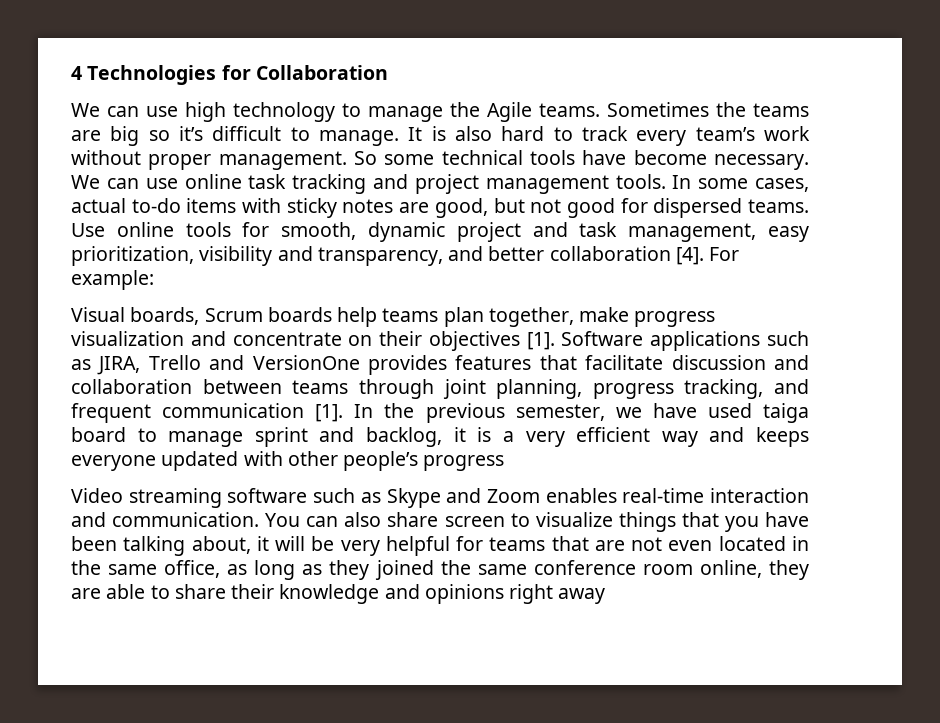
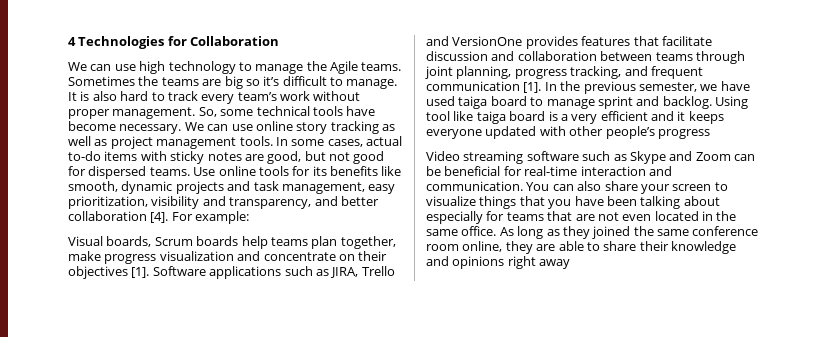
[353,151,377,165] So -> [198,107,217,117] So,
[248,174,409,194] task tracking and -> [296,121,395,134] [68,136,108,146] story tracking as well as
(270, 229) none -> [312,166,402,176] its benefits like
[456,222,521,242] project -> [175,181,224,194] projects
[366,427,466,447] backlog, it -> [662,96,748,109] [426,111,546,124] backlog. Using tool like taiga board
[661,427,745,447] way and -> [651,111,686,121] and it
[545,488,617,503] enables -> [734,154,755,161] [426,166,522,176] can be beneficial for
(439, 519) none -> [640,184,670,194] your
[191,536,450,556] about, it will be very helpful -> [683,196,720,206] [426,211,483,224] about especially
[164,560,248,578] office, as -> [461,226,514,236] office. As

